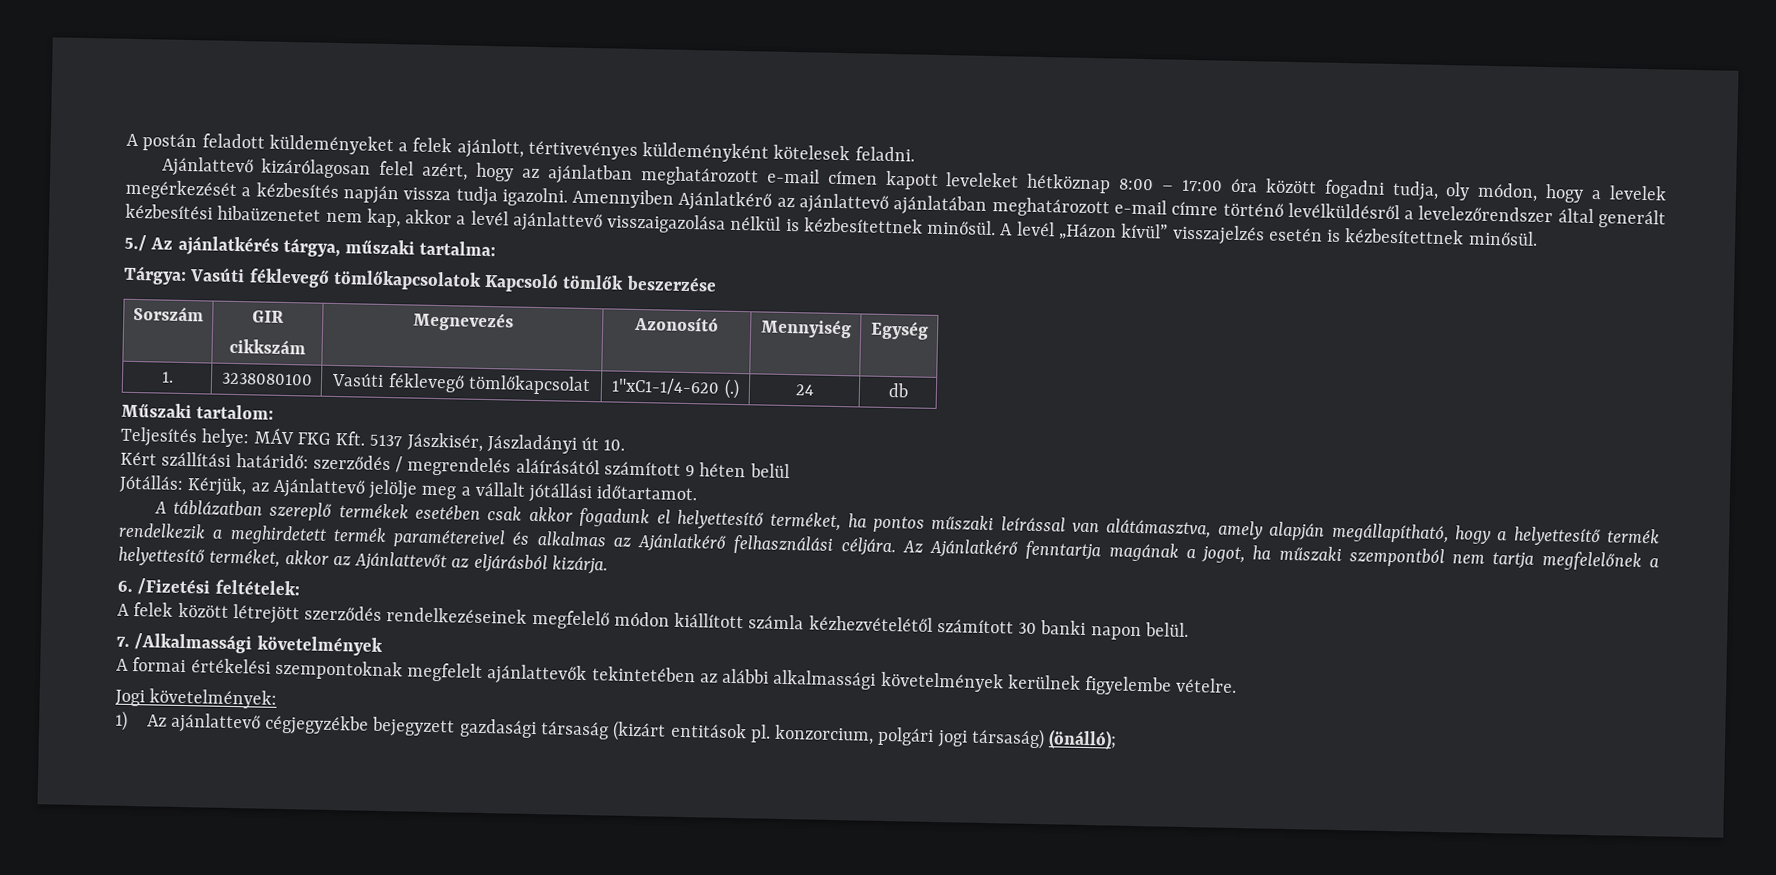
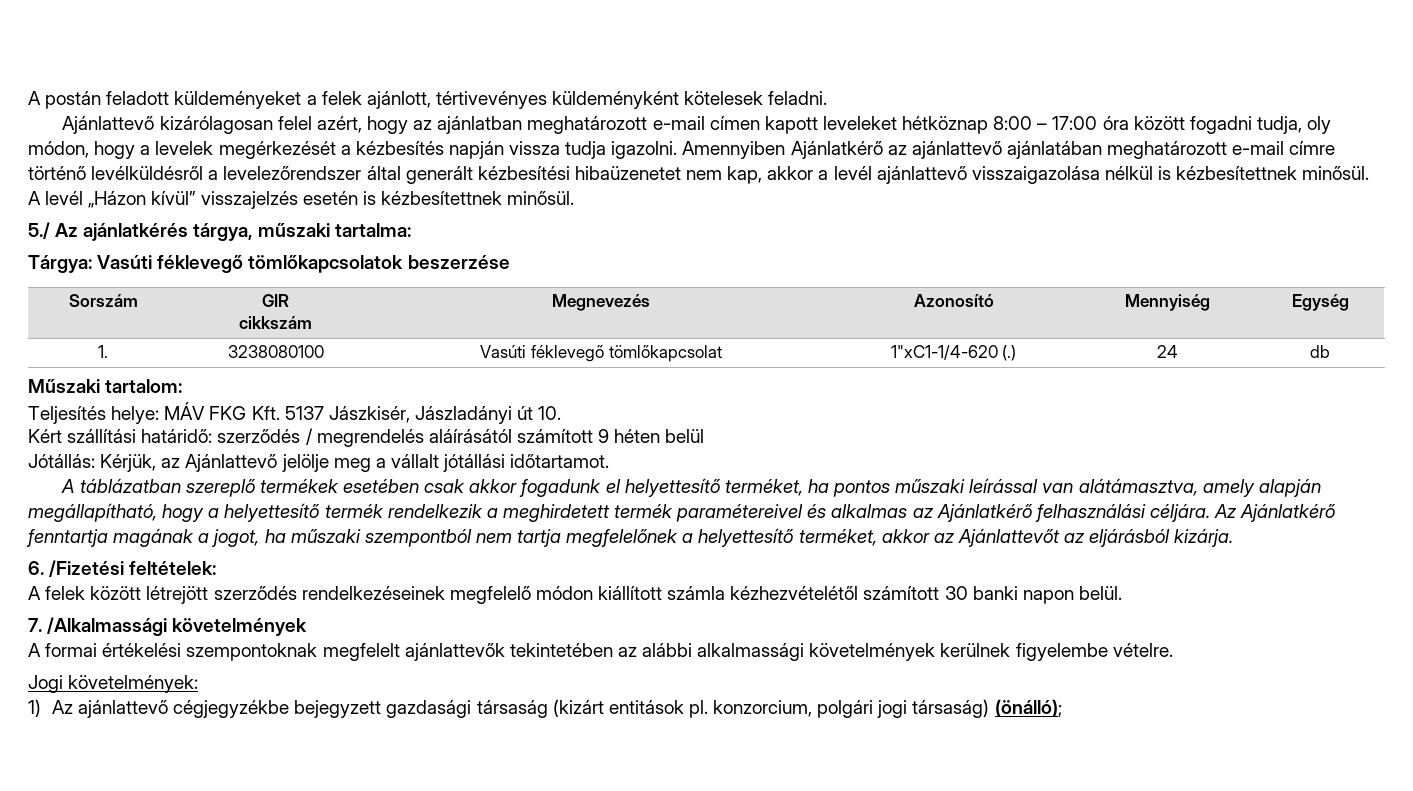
[484,272,625,293] Kapcsoló tömlők -> (404, 264) none

